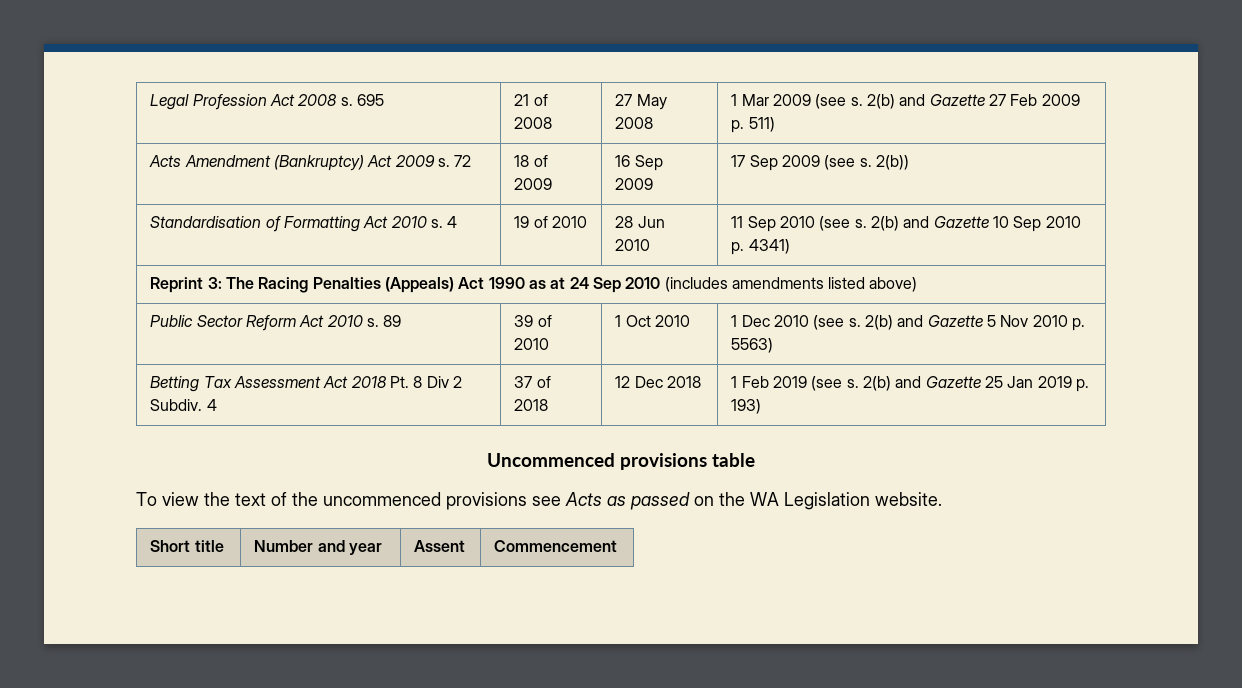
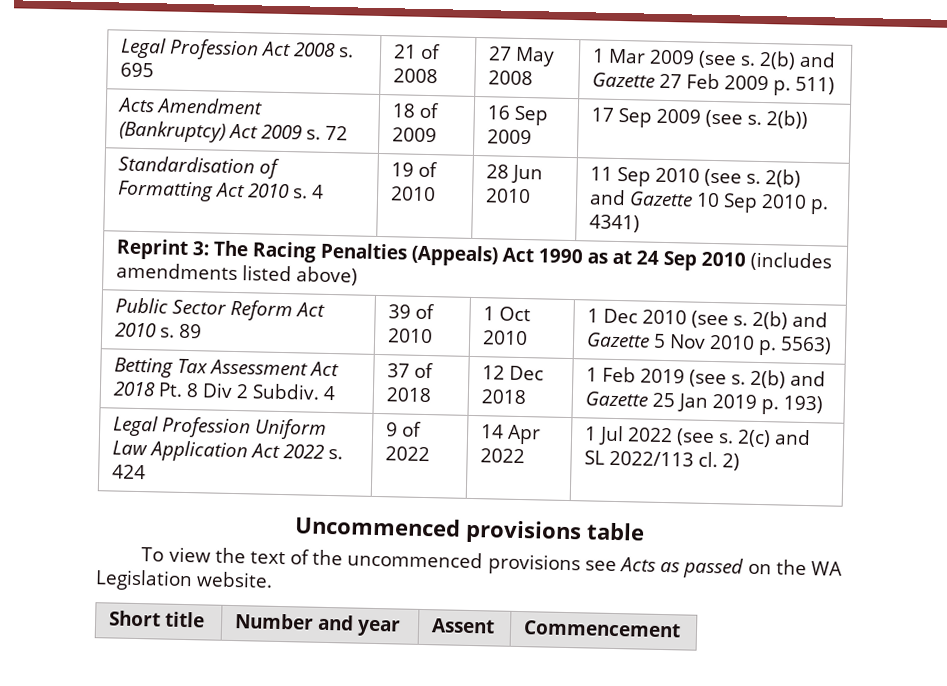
(762, 406) none -> [112,415,328,440] [112,440,344,463] [112,464,147,480] [386,421,423,437] [385,446,431,462] [481,424,542,445] [480,448,526,464] [584,425,812,448] [584,450,741,471] // Legal Profession Uniform Law Application Act 2022 s. 424 | 9 of 2022 | 14 Apr 2022 | 1 Jul 2022 (see s. 2(c) and SL 2022/113 cl. 2)

